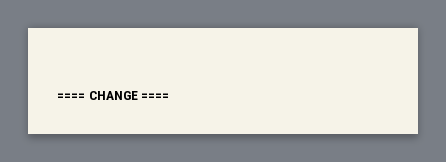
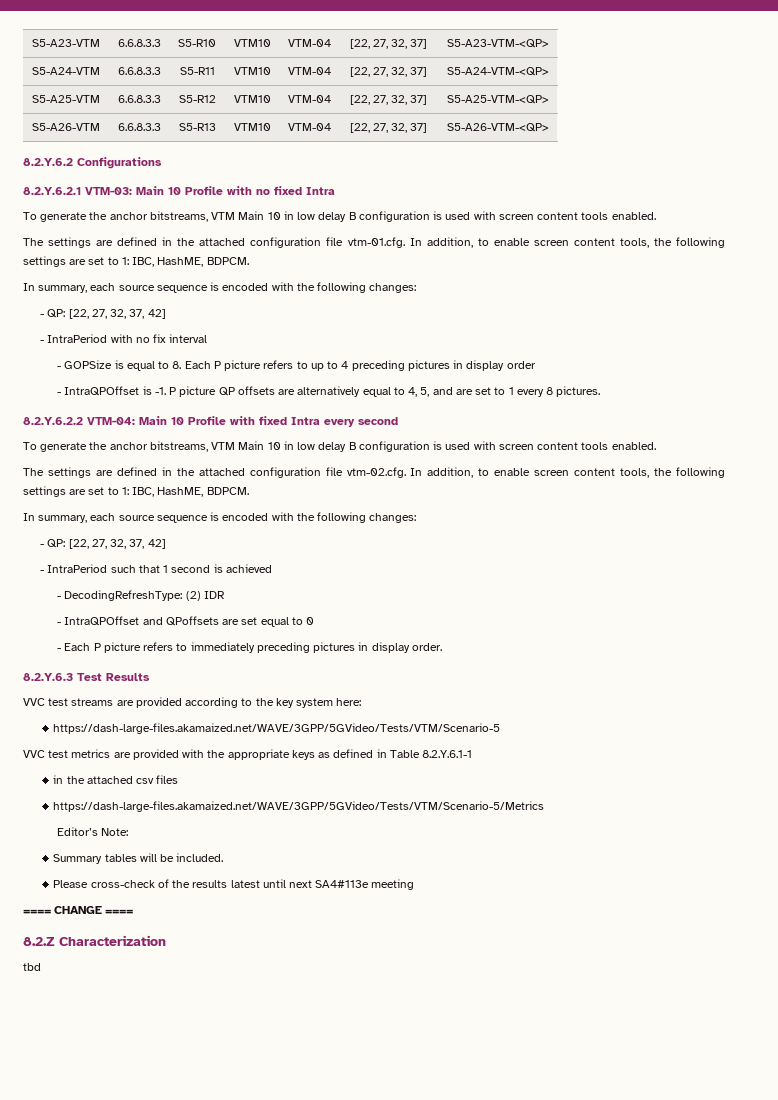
(57, 96) none -> [32,39,100,47] [117,39,161,47] [178,39,216,47] [233,39,271,47] [288,39,331,47] [349,39,428,49] [446,39,549,48] [32,67,100,75] [117,67,161,75] [179,67,215,75] [233,67,271,75] [288,67,331,75] [349,67,428,77] [446,67,549,76] [32,95,100,103] [117,95,161,103] [178,95,216,103] [233,95,271,103] [288,95,331,103] [349,95,428,105] [446,95,549,104] [32,123,100,131] [117,123,161,131] [178,123,216,131] [233,123,271,131] [288,123,331,131] [349,123,428,133] [446,123,549,132] [23,157,162,169] [23,186,335,195] [23,211,656,222] [23,237,725,248] [23,256,249,267] [23,282,417,293] [40,309,166,319] [40,334,208,343] [57,360,536,371] [57,386,601,397] [23,416,398,427] [23,441,656,452] [23,467,725,478] [23,486,249,497] [23,512,417,523] [40,539,166,549] [40,564,272,573] [57,590,225,601] [57,616,315,627] [57,642,442,653] [23,673,150,681] [23,697,362,708] [53,723,501,734] [23,749,473,760] [53,775,179,784] [53,801,545,812] [57,827,129,836] [53,853,224,864] [53,879,415,890] S5-A23-VTM | 6.6.8.3.3 | S5-R10 | VTM10 | VTM-04 | [22, 27, 32, 37] | S5-A23-VTM-<QP> // S5-A24-VTM | 6.6.8.3.3 | S5-R11 | VTM10 | VTM-04 | [22, 27, 32, 37] | S5-A24-VTM-<QP> // S5-A25-VTM | 6.6.8.3.3 | S5-R12 | VTM10 | VTM-04 | [22, 27, 32, 37] | S5-A25-VTM-<QP> // S5-A26-VTM | 6.6.8.3.3 | S5-R13 | VTM10 | VTM-04 | [22, 27, 32, 37] | S5-A26-VTM-<QP> // 8.2.Y.6.2 Configurations // 8.2.Y.6.2.1 VTM-03: Main 10 Profile with no fixed Intra // To generate the anchor bitstreams, VTM Main 10 in low delay B configuration is used with screen content tools enabled. // The settings are defined in the attached configuration file vtm-01.cfg. In addition, to enable screen content tools, the following settings are set to 1: IBC, HashME, BDPCM. // In summary, each source sequence is encoded with the following changes: // - QP: [22, 27, 32, 37, 42] // - IntraPeriod with no fix interval // - GOPSize is equal to 8. Each P picture refers to up to 4 preceding pictures in display order // - IntraQPOffset is -1. P picture QP offsets are alternatively equal to 4, 5, and are set to 1 every 8 pictures. // 8.2.Y.6.2.2 VTM-04: Main 10 Profile with fixed Intra every second // To generate the anchor bitstreams, VTM Main 10 in low delay B configuration is used with screen content tools enabled. // The settings are defined in the attached configuration file vtm-02.cfg. In addition, to enable screen content tools, the following settings are set to 1: IBC, HashME, BDPCM. // In summary, each source sequence is encoded with the following changes: // - QP: [22, 27, 32, 37, 42] // - IntraPeriod such that 1 second is achieved // - DecodingRefreshType: (2) IDR // - IntraQPOffset and QPoffsets are set equal to 0 // - Each P picture refers to immediately preceding pictures in display order. // 8.2.Y.6.3 Test Results // VVC test streams are provided according to the key system here: // https://dash-large-files.akamaized.net/WAVE/3GPP/5GVideo/Tests/VTM/Scenario-5 // VVC test metrics are provided with the appropriate keys as defined in Table 8.2.Y.6.1-1 // in the attached csv files // https://dash-large-files.akamaized.net/WAVE/3GPP/5GVideo/Tests/VTM/Scenario-5/Metrics // Editor’s Note: // Summary tables will be included. // Please cross-check of the results latest until next SA4#113e meeting //
(170, 96) none -> [23,935,166,946] [23,963,41,971] // 8.2.Z Characterization // tbd

